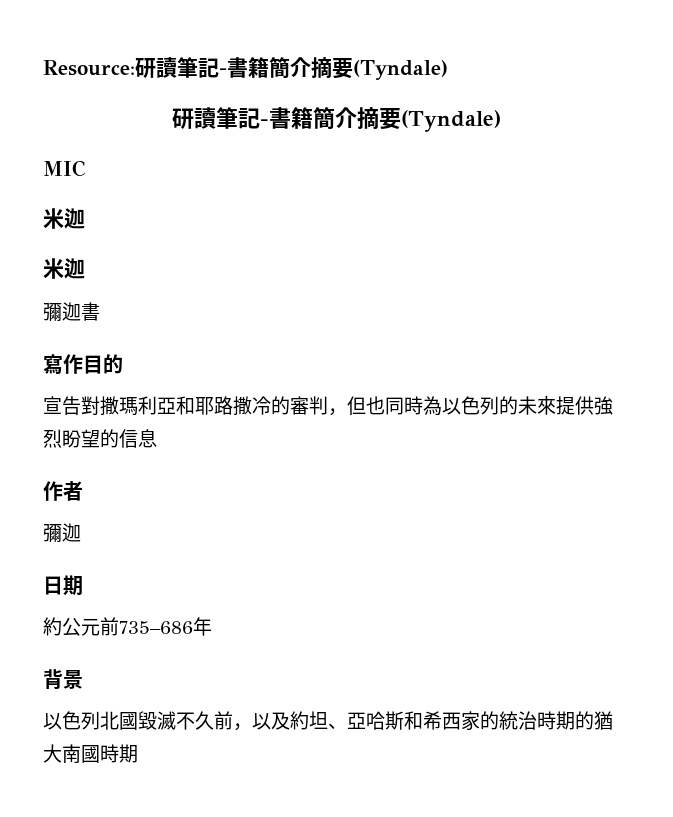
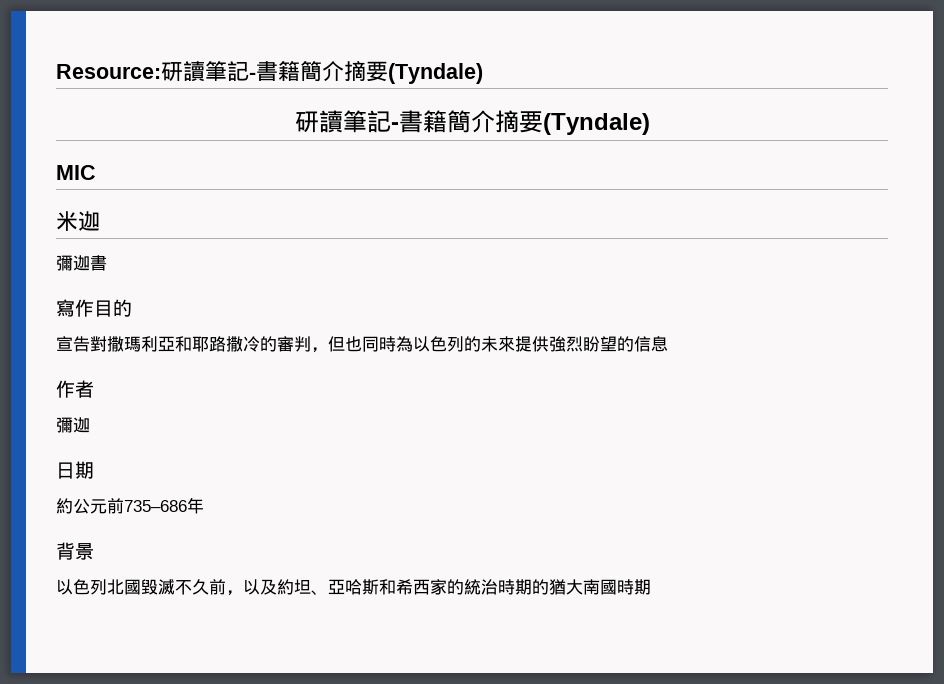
[43,258,85,279] // 米迦 -> (100, 221) none

